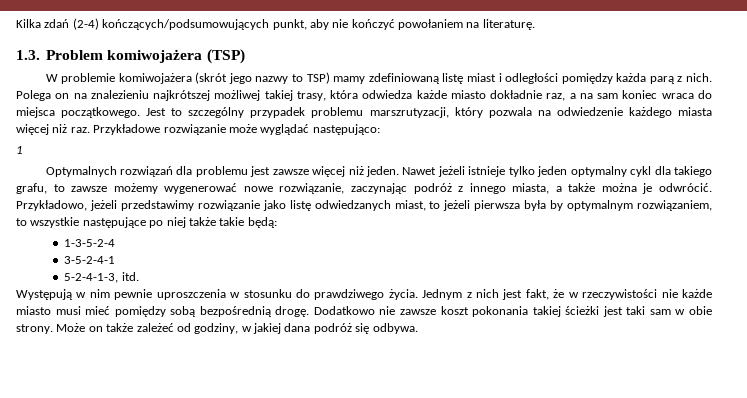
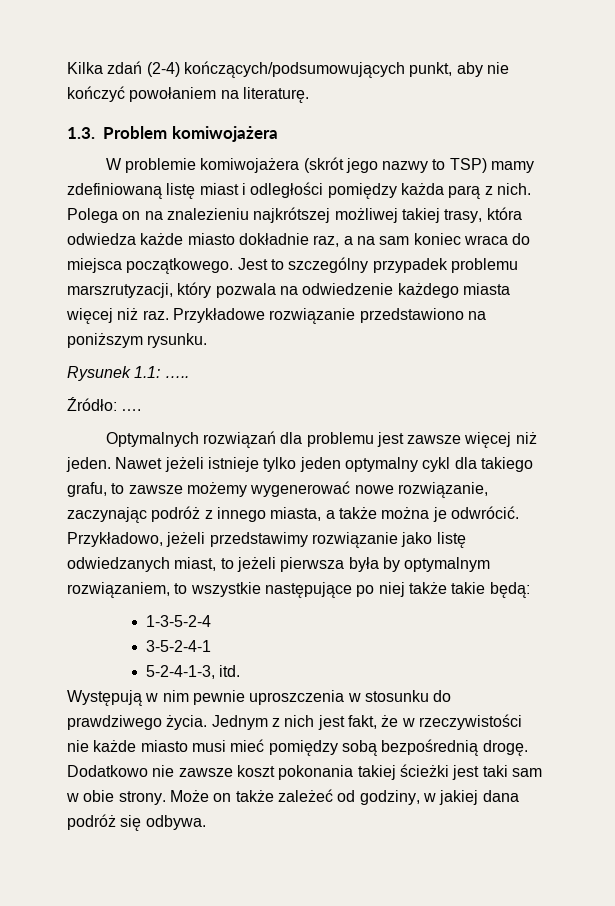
[206,49,245,64] (TSP) -> (278, 134) none
[228,124,380,135] [16,146,23,154] może wyglądać następująco: // 1 -> [359,308,486,323] [67,333,208,348] [67,366,189,381] [67,397,142,411] przedstawiono na poniższym rysunku. // Rysunek 1.1: ….. // Źródło: ….

